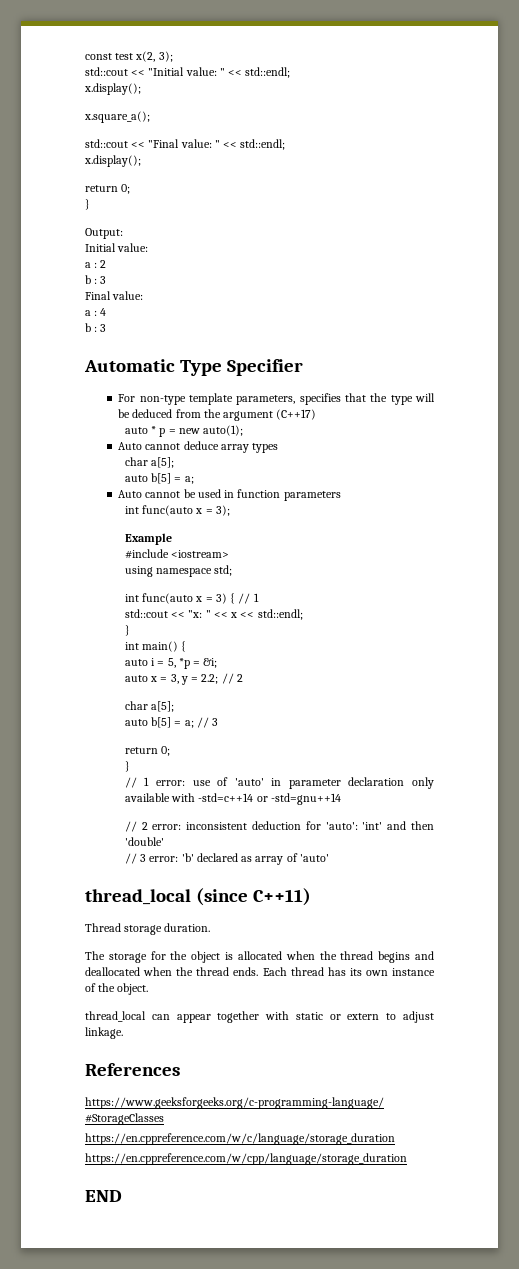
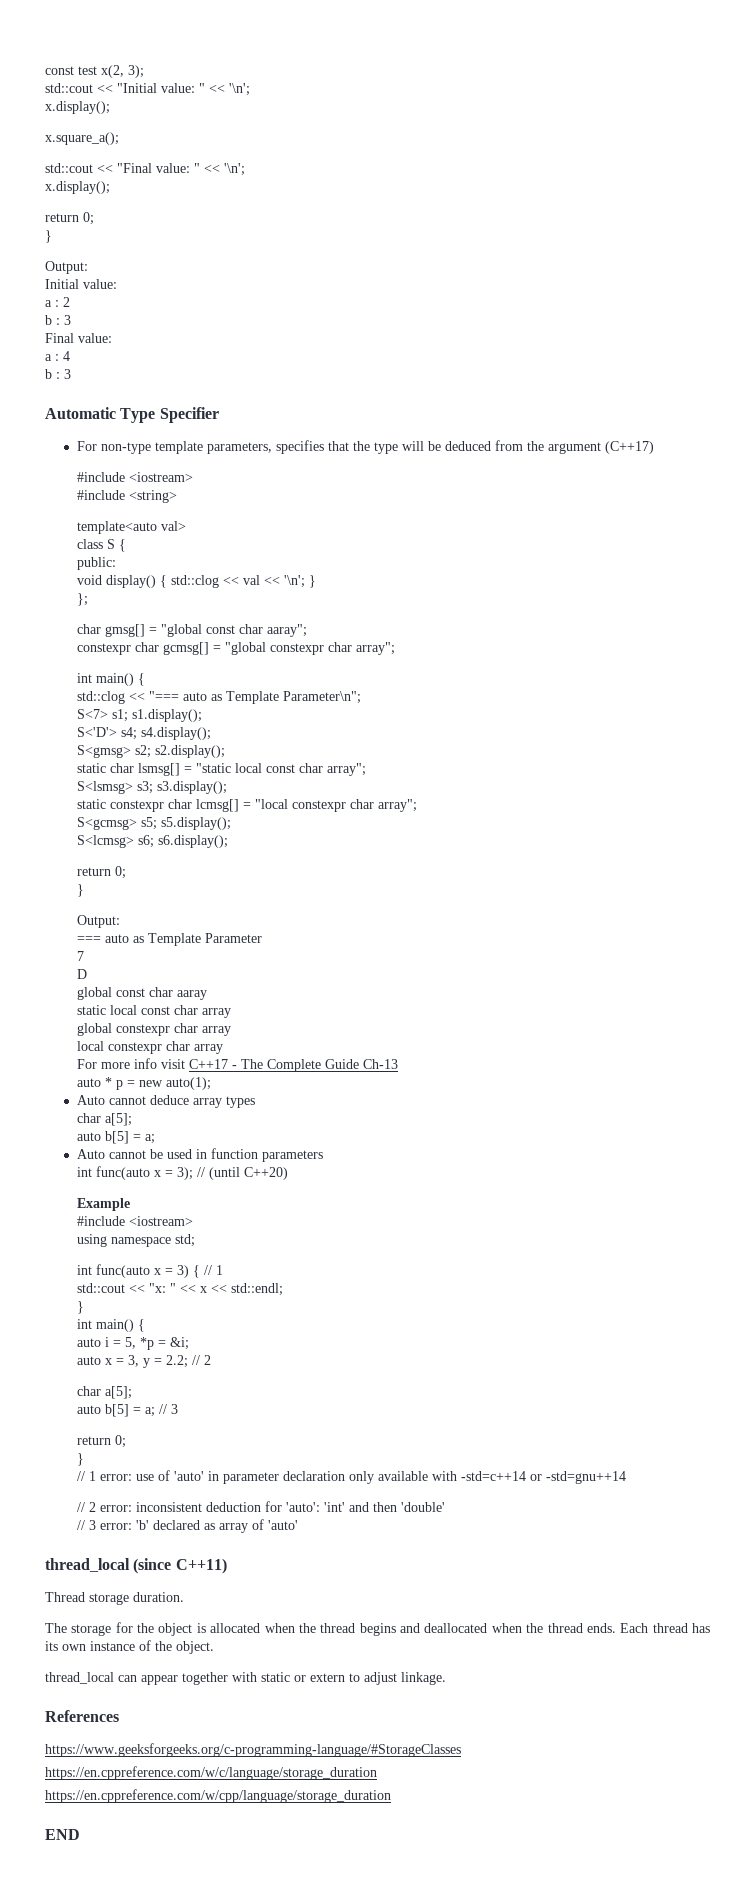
[245,67,291,78] std::endl; -> [229,83,250,96] '\n';
[240,139,286,150] std::endl; -> [224,163,245,176] '\n';
(317, 414) none -> [77,472,194,482] [77,490,178,503] [77,521,187,534] [77,539,127,552] [77,557,117,570] [77,575,317,588] [77,593,89,606] [77,624,308,637] [77,642,396,655] [77,673,146,686] [77,691,362,704] [77,709,203,722] [77,727,212,740] [77,745,226,758] [77,763,367,776] [77,781,228,794] [77,799,418,812] [77,817,232,830] [77,835,229,848] [77,866,127,879] [77,884,85,897] [77,915,121,928] [77,933,263,946] [77,951,85,961] [77,969,88,979] [77,987,208,1000] [77,1005,232,1018] [77,1023,232,1036] [77,1041,224,1054] [77,1058,399,1072] // #include <iostream> // #include <string> // template<auto val> // class S { // public: // void display() { std::clog << val << '\n'; } // }; // char gmsg[] = "global const char aaray"; // constexpr char gcmsg[] = "global constexpr char array"; // int main() { // std::clog << "=== auto as Template Parameter\n"; // S<7> s1; s1.display(); // S<'D'> s4; s4.display(); // S<gmsg> s2; s2.display(); // static char lsmsg[] = "static local const char array"; // S<lsmsg> s3; s3.display(); // static constexpr char lcmsg[] = "local constexpr char array"; // S<gcmsg> s5; s5.display(); // S<lcmsg> s6; s6.display(); // return 0; // } // Output: // === auto as Template Parameter // 7 // D // global const char aaray // static local const char array // global constexpr char array // local constexpr char array // For more info visit C++17 - The Complete Guide Ch-13
(230, 510) none -> [197,1167,289,1180] // (until C++20)

